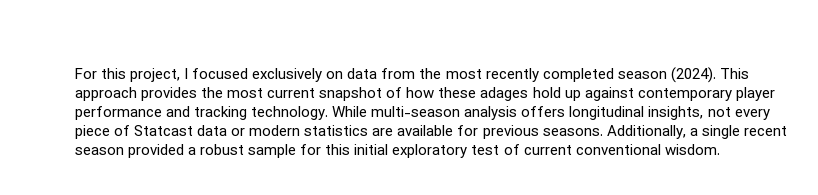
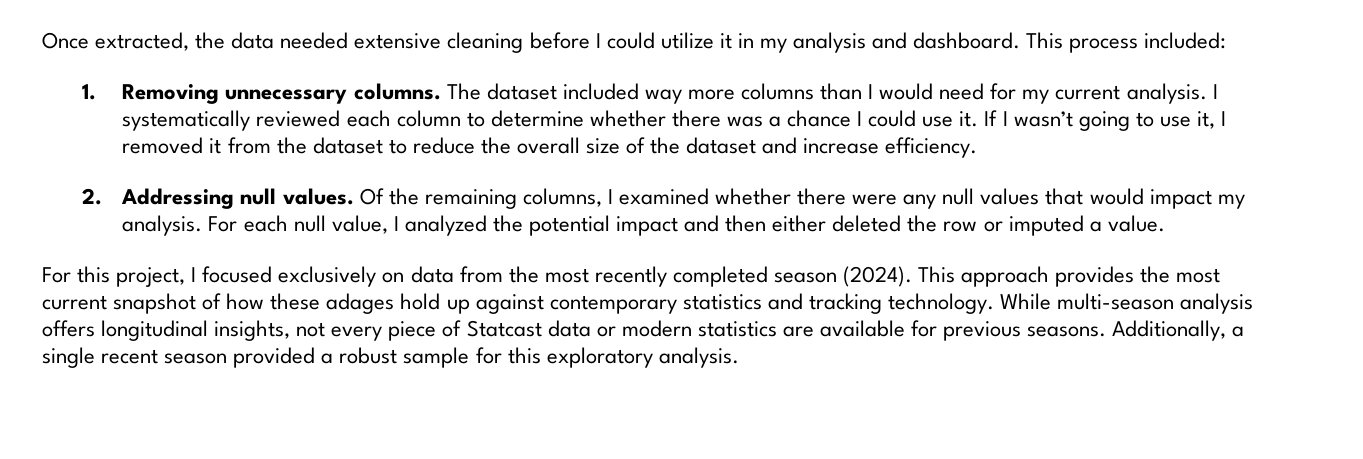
(75, 73) none -> [42,32,1227,53] [82,83,1218,104] [122,110,1227,131] [122,137,978,158] [82,188,1245,209] [122,215,1165,236] Once extracted, the data needed extensive cleaning before I could utilize it in my analysis and dashboard. This process included: // 1. Removing unnecessary columns. The dataset included way more columns than I would need for my current analysis. I systematically reviewed each column to determine whether there was a chance I could use it. If I wasn’t going to use it, I removed it from the dataset to reduce the overall size of the dataset and increase efficiency. // 2. Addressing null values. Of the remaining columns, I examined whether there were any null values that would impact my analysis. For each null value, I analyzed the potential impact and then either deleted the row or imputed a value. //
[735,87,775,101] [75,106,162,120] player performance -> [682,294,762,310] statistics
[354,144,720,158] initial exploratory test of current conventional wisdom. -> [546,347,739,368] exploratory analysis.

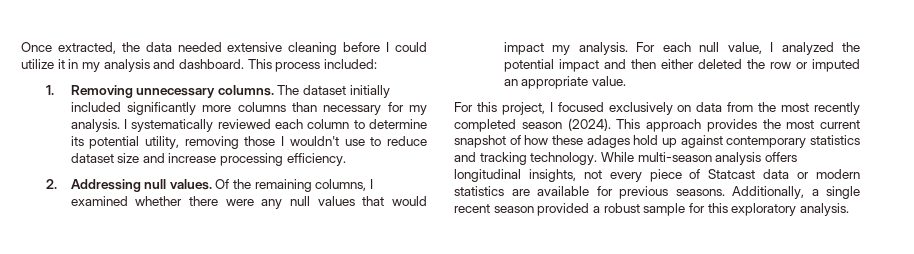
[562,83,985,104] included way more columns than I would need -> [349,85,390,98] [70,102,382,115] initially included significantly more columns than necessary
[1055,85,1121,100] current -> (428, 110) none
[589,110,1227,131] [122,137,757,154] whether there was a chance I could use it. If I wasn’t going to use it, I removed it from the dataset to reduce the overall size of the dataset -> [70,136,427,149] [70,153,140,163] its potential utility, removing those I wouldn't use to reduce dataset size
(880, 146) none -> [220,153,284,166] processing
[1089,221,1102,232] a -> [503,76,589,89] an appropriate

